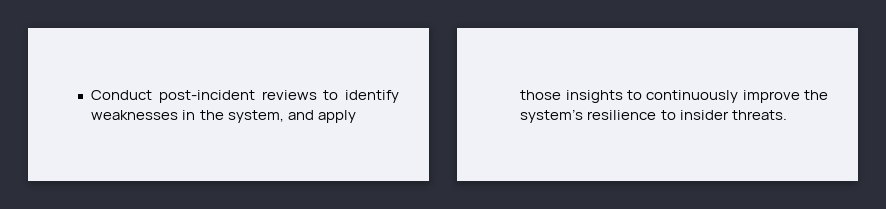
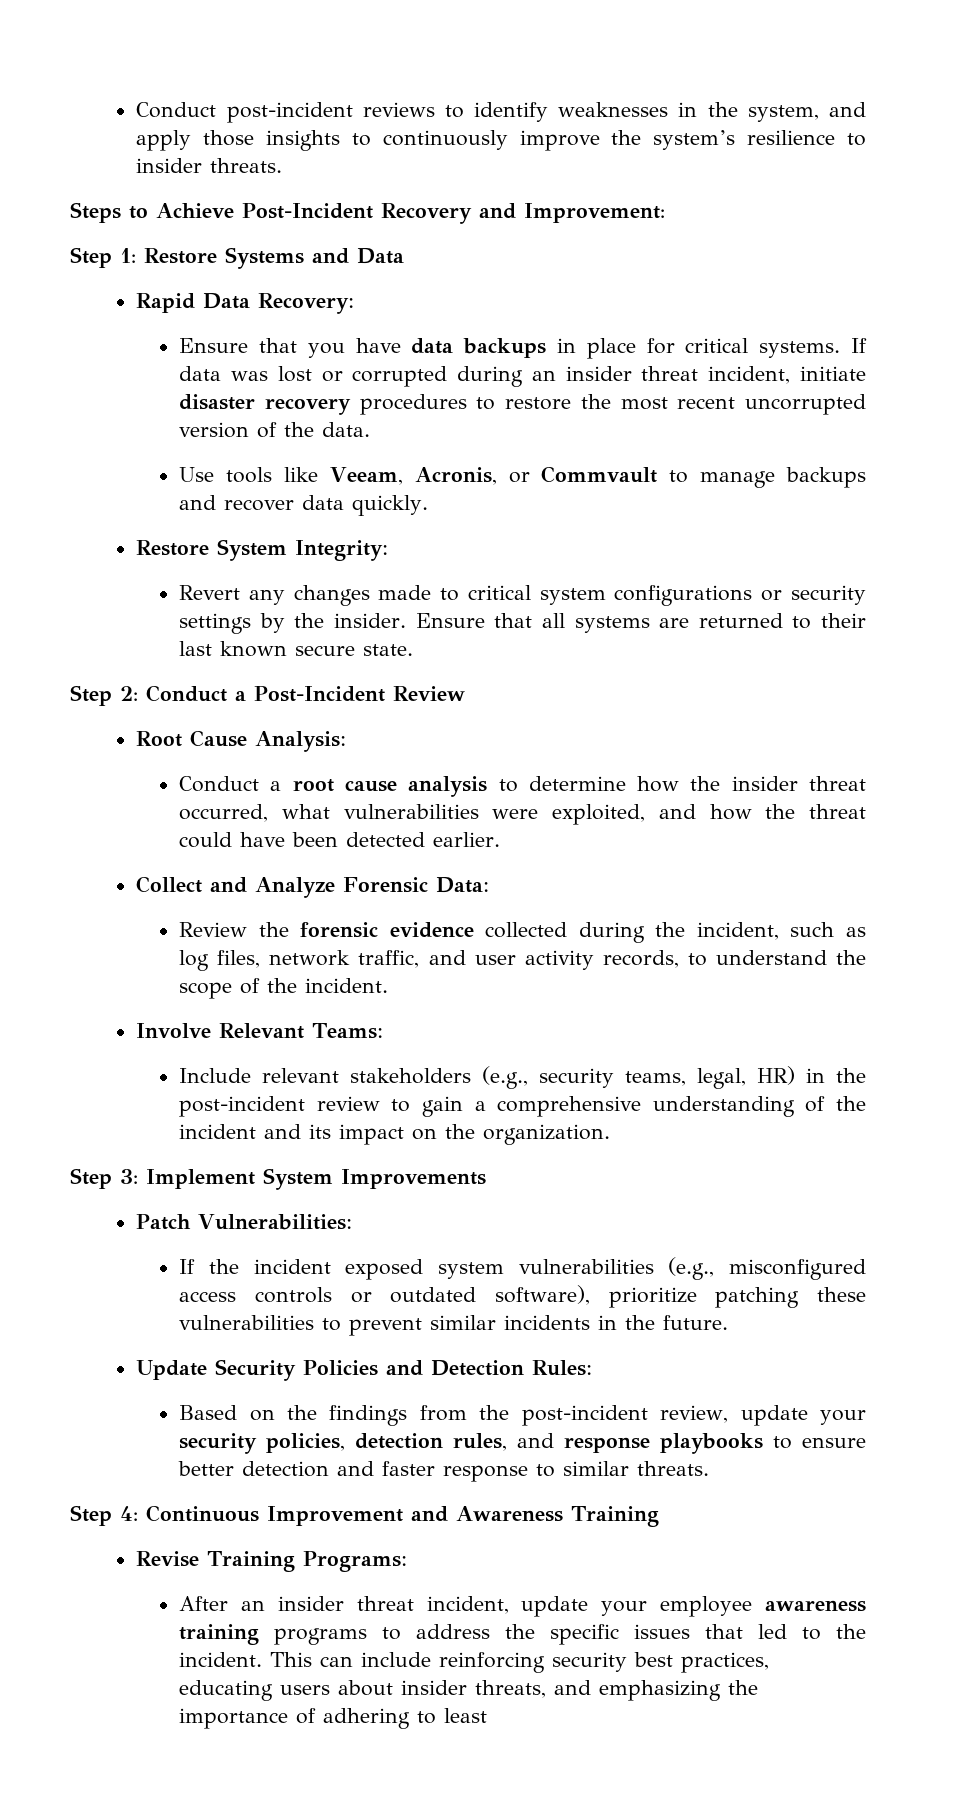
(787, 115) none -> [70,202,665,224] [70,247,404,269] [136,293,355,314] [179,338,868,359] [179,366,867,387] [179,394,867,415] [179,422,371,438] [179,466,866,488] [179,495,429,516] [136,539,389,561] [179,585,867,606] [179,613,866,634] [179,641,414,657] [70,685,465,706] [136,730,347,752] [179,776,867,797] [179,804,867,825] [179,832,501,848] [136,876,490,898] [179,922,866,943] [179,950,866,971] [179,978,389,999] [136,1023,384,1039] [179,1066,866,1089] [179,1096,867,1117] [179,1124,611,1145] [70,1168,486,1190] [136,1214,353,1230] [179,1257,867,1280] [179,1285,867,1308] [179,1315,729,1336] [136,1359,593,1381] [179,1405,866,1426] [179,1433,867,1454] [178,1461,710,1482] [70,1505,659,1527] [136,1551,408,1572] [179,1596,867,1617] [179,1624,866,1645] [179,1652,770,1673] [179,1680,759,1701] [179,1708,488,1729] // Steps to Achieve Post-Incident Recovery and Improvement: // Step 1: Restore Systems and Data // Rapid Data Recovery: // Ensure that you have data backups in place for critical systems. If data was lost or corrupted during an insider threat incident, initiate disaster recovery procedures to restore the most recent uncorrupted version of the data. // Use tools like Veeam, Acronis, or Commvault to manage backups and recover data quickly. // Restore System Integrity: // Revert any changes made to critical system configurations or security settings by the insider. Ensure that all systems are returned to their last known secure state. // Step 2: Conduct a Post-Incident Review // Root Cause Analysis: // Conduct a root cause analysis to determine how the insider threat occurred, what vulnerabilities were exploited, and how the threat could have been detected earlier. // Collect and Analyze Forensic Data: // Review the forensic evidence collected during the incident, such as log files, network traffic, and user activity records, to understand the scope of the incident. // Involve Relevant Teams: // Include relevant stakeholders (e.g., security teams, legal, HR) in the post-incident review to gain a comprehensive understanding of the incident and its impact on the organization. // Step 3: Implement System Improvements // Patch Vulnerabilities: // If the incident exposed system vulnerabilities (e.g., misconfigured access controls or outdated software), prioritize patching these vulnerabilities to prevent similar incidents in the future. // Update Security Policies and Detection Rules: // Based on the findings from the post-incident review, update your security policies, detection rules, and response playbooks to ensure better detection and faster response to similar threats. // Step 4: Continuous Improvement and Awareness Training // Revise Training Programs: // After an insider threat incident, update your employee awareness training programs to address the specific issues that led to the incident. This can include reinforcing security best practices, educating users about insider threats, and emphasizing the importance of adhering to least

